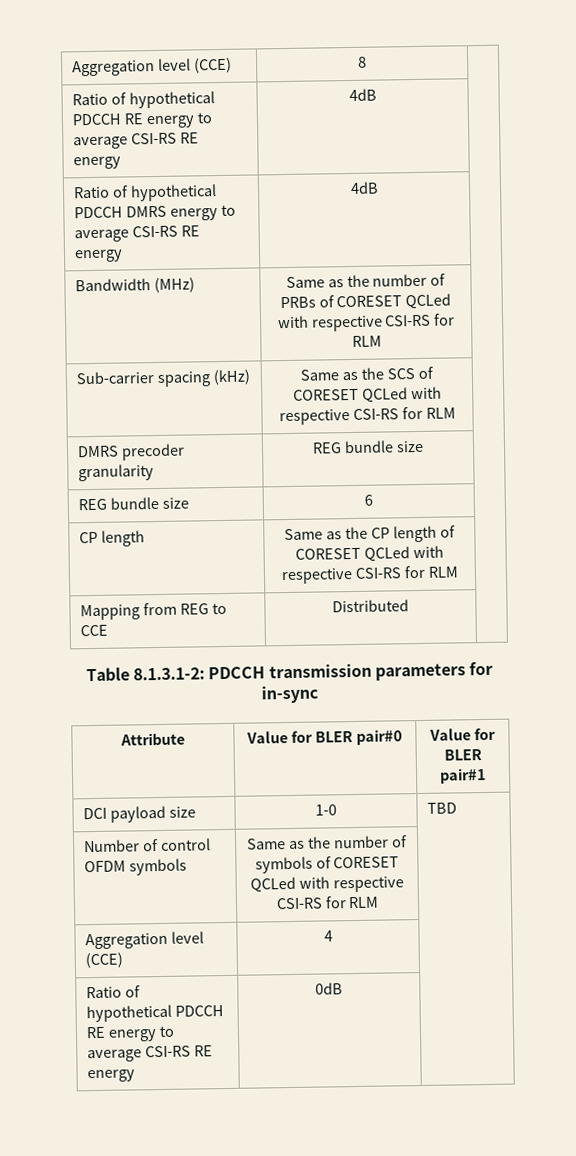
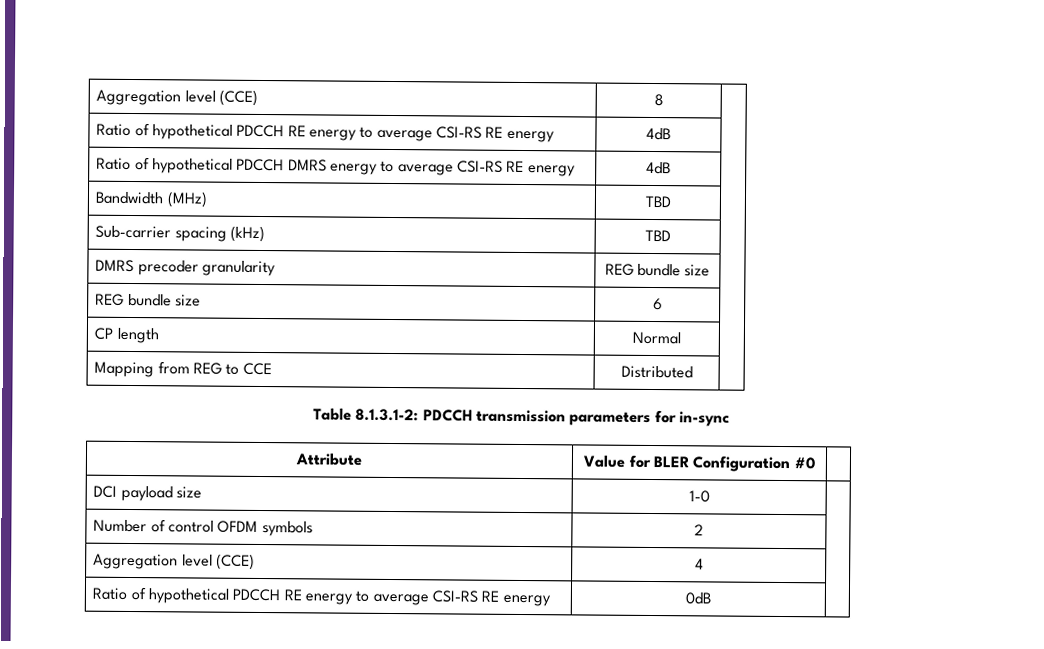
[285,273,447,289] [279,293,452,310] [276,313,456,332] [351,335,382,347] [76,369,252,387] [300,366,434,381] [293,386,442,403] [279,406,456,426] Same as the number of PRBs of CORESET QCLed with respective CSI-RS for RLM | // Sub-carrier spacing (kHz) | Same as the SCS of CORESET QCLed with respective CSI-RS for RLM -> [644,195,671,208] [95,225,266,243] [644,229,671,242] TBD | // Sub-carrier spacing (kHz) | TBD
[284,525,456,543] [295,545,444,562] [281,565,459,585] Same as the CP length of CORESET QCLed with respective CSI-RS for RLM -> [632,331,681,345] Normal
[355,729,403,745] [429,727,496,741] [443,749,482,761] [439,767,487,784] pair#0 | Value for BLER pair#1 -> [692,455,815,473] Configuration #0 |
[427,802,458,814] TBD -> (710, 496) none
[246,835,408,850] [254,856,400,874] [250,876,404,893] [275,896,380,910] Same as the number of symbols of CORESET QCLed with respective CSI-RS for RLM -> [694,524,704,536] 2

